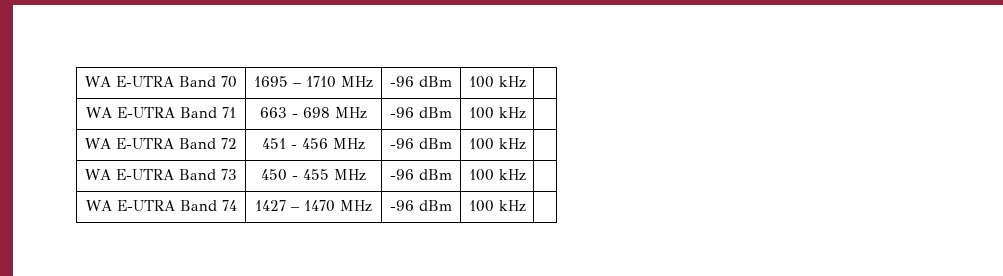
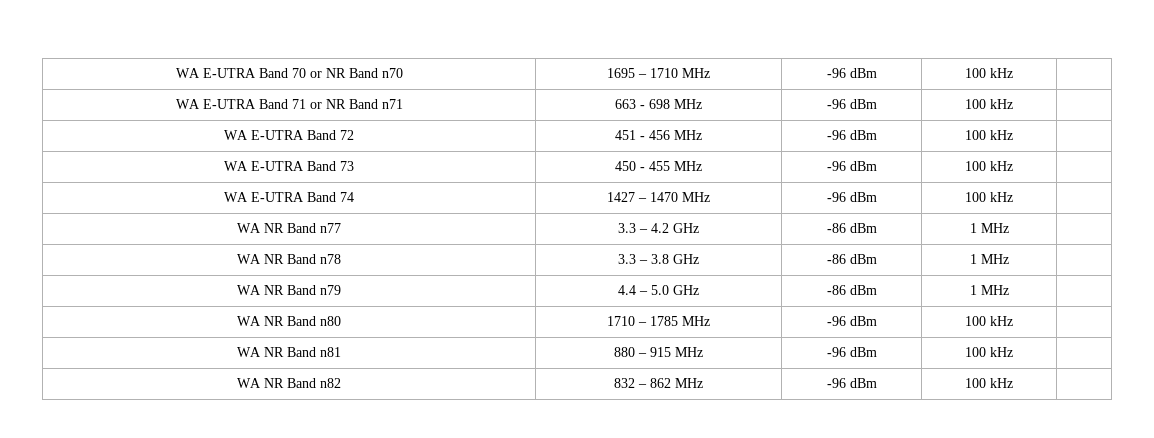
(237, 82) none -> [309,68,403,78] or NR Band n70
(236, 112) none -> [309,99,403,109] or NR Band n71
(526, 206) none -> [237,223,341,233] [618,223,699,233] [826,223,877,233] [969,223,1009,233] [237,254,341,264] [618,254,699,264] [826,254,877,264] [969,254,1009,264] [237,285,341,295] [618,285,699,295] [826,285,877,295] [969,285,1009,295] [237,316,341,326] [607,316,710,326] [826,316,877,326] [965,316,1013,326] [237,347,341,357] [614,347,703,357] [826,347,877,357] [965,347,1013,357] [237,378,341,388] [614,378,703,388] [826,378,877,388] [965,378,1013,388] // WA NR Band n77 | 3.3 – 4.2 GHz | -86 dBm | 1 MHz | // WA NR Band n78 | 3.3 – 3.8 GHz | -86 dBm | 1 MHz | // WA NR Band n79 | 4.4 – 5.0 GHz | -86 dBm | 1 MHz | // WA NR Band n80 | 1710 – 1785 MHz | -96 dBm | 100 kHz | // WA NR Band n81 | 880 – 915 MHz | -96 dBm | 100 kHz | // WA NR Band n82 | 832 – 862 MHz | -96 dBm | 100 kHz |

